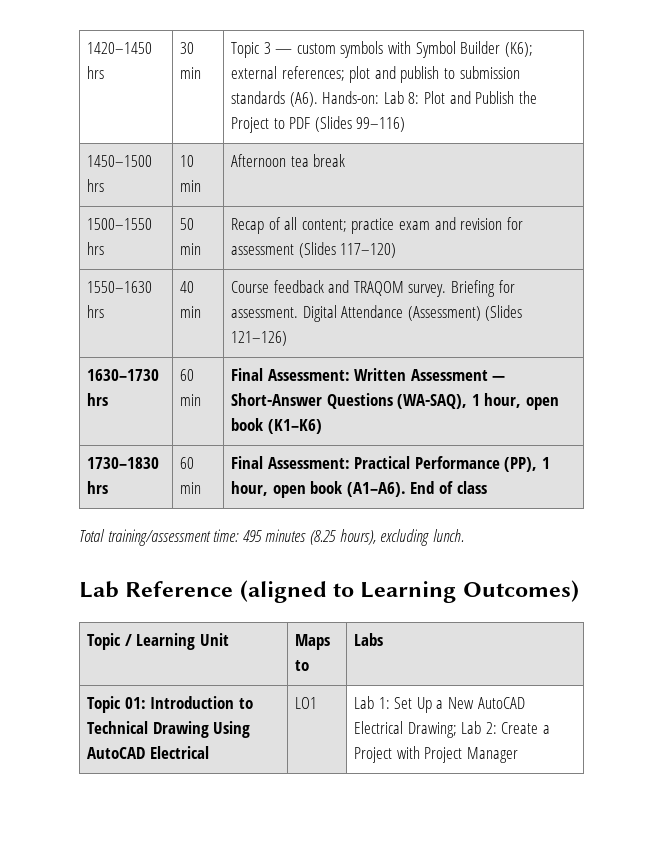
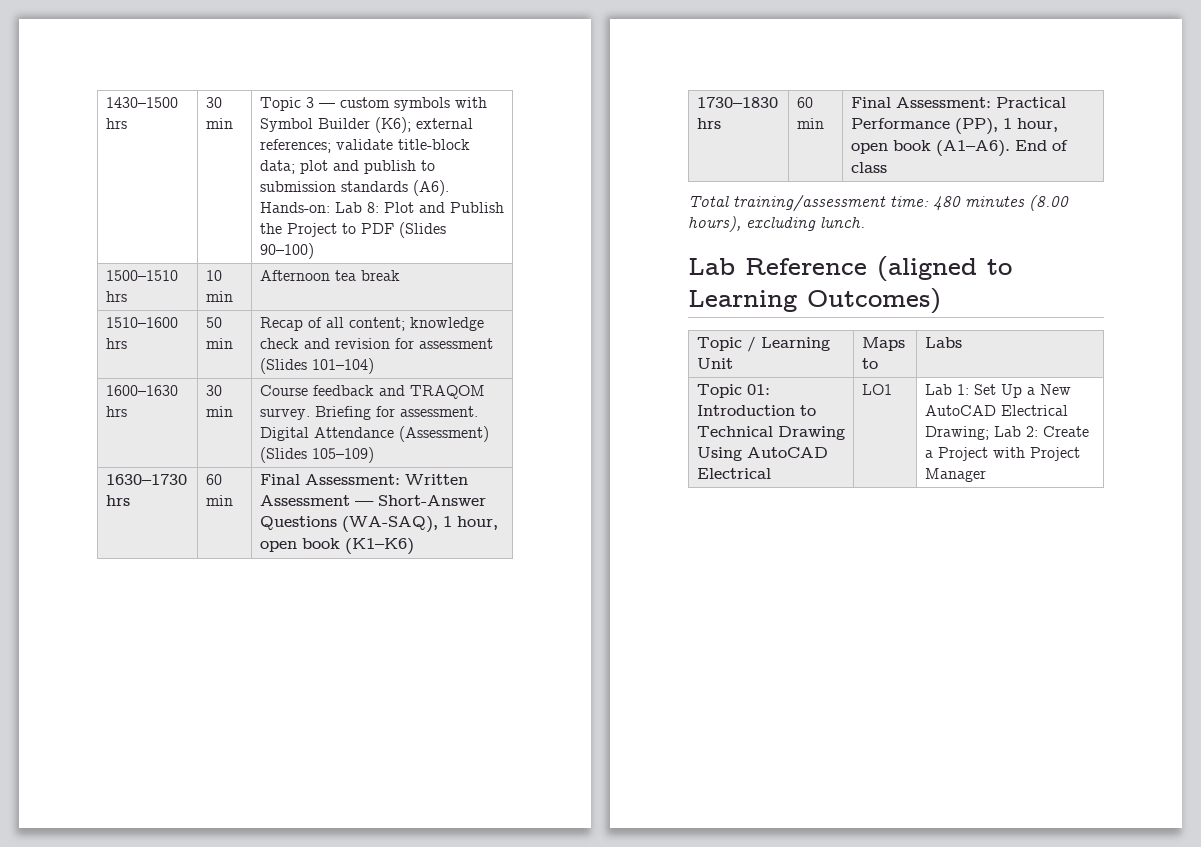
[87,42,153,54] 1420–1450 -> [105,97,178,108] 1430–1500
(345, 73) none -> [335,139,470,150] [259,160,295,174] validate title-block data;
[356,117,406,132] [87,155,153,167] 99–116) // 1450–1500 -> [259,243,314,259] [105,270,178,281] 90–100) // 1500–1510
[87,218,153,230] 1500–1550 -> [105,317,178,328] 1510–1600
[351,218,430,234] practice exam -> [409,317,484,331] [259,338,299,349] knowledge check
[340,243,397,258] [87,281,153,293] [87,305,105,318] [180,281,195,293] 117–120) // 1550–1630 hrs | 40 -> [311,358,374,374] [105,385,178,396] [105,406,127,417] [205,385,222,396] 101–104) // 1600–1630 hrs | 30
[231,331,288,346] 121–126) -> [311,447,374,463] 105–109)
[242,529,336,545] 495 minutes (8.25 -> [933,195,1069,211] 480 minutes (8.00

